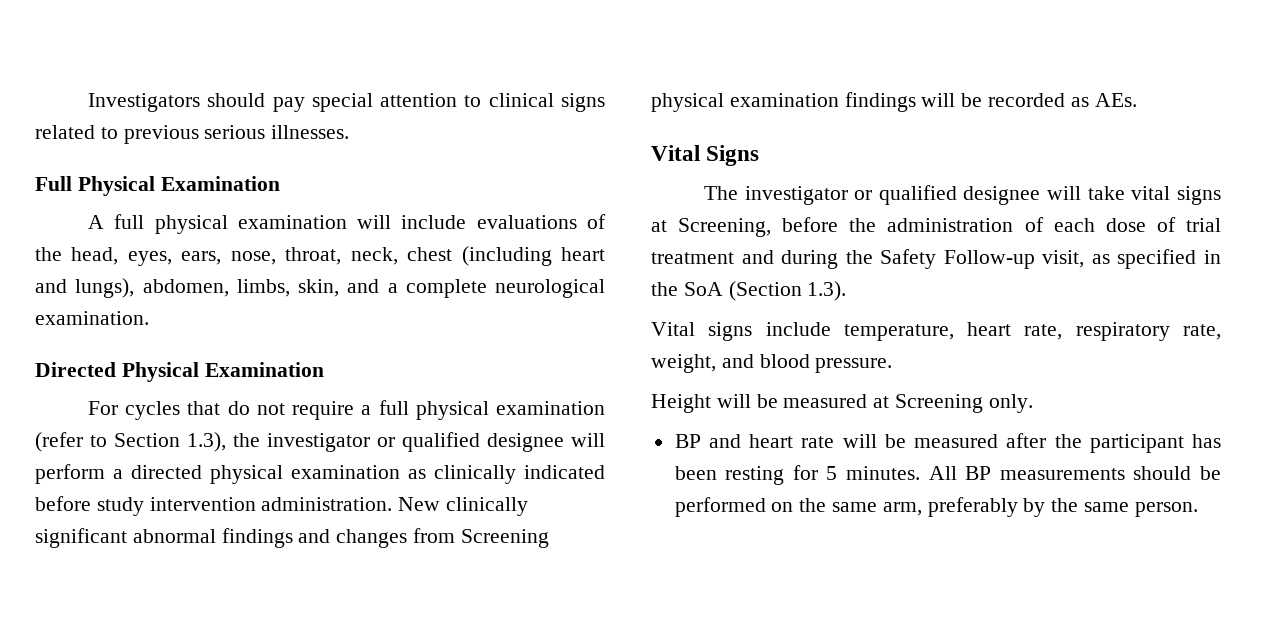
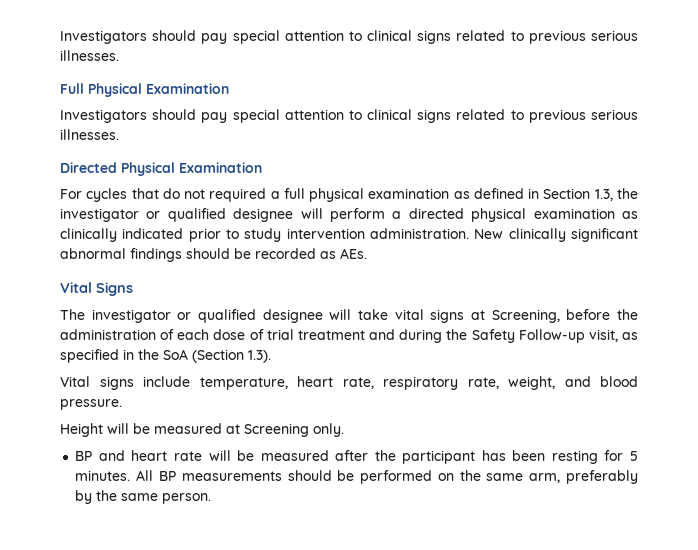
[87,214,606,234] [35,246,606,266] [35,278,605,298] [35,311,149,325] A full physical examination will include evaluations of the head, eyes, ears, nose, throat, neck, chest (including heart and lungs), abdomen, limbs, skin, and a complete neurological examination. -> [60,109,638,123] [60,129,119,140] Investigators should pay special attention to clinical signs related to previous serious illnesses.
[292,401,355,420] require -> [209,188,267,202] required
[35,432,226,452] (refer to Section 1.3), -> [453,188,613,201] as defined in Section 1.3,
[35,496,91,511] before -> [188,228,240,242] prior to
[298,528,549,548] [651,92,956,112] and changes from Screening physical examination findings will -> [186,248,230,259] should

